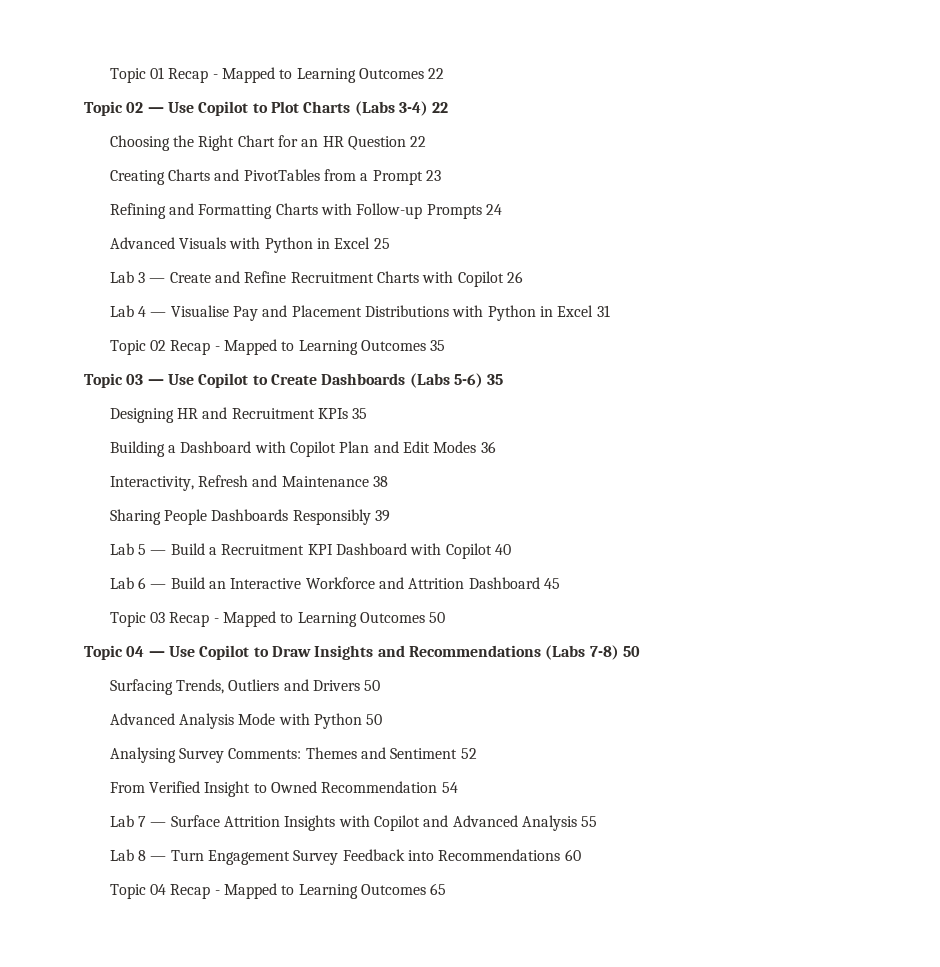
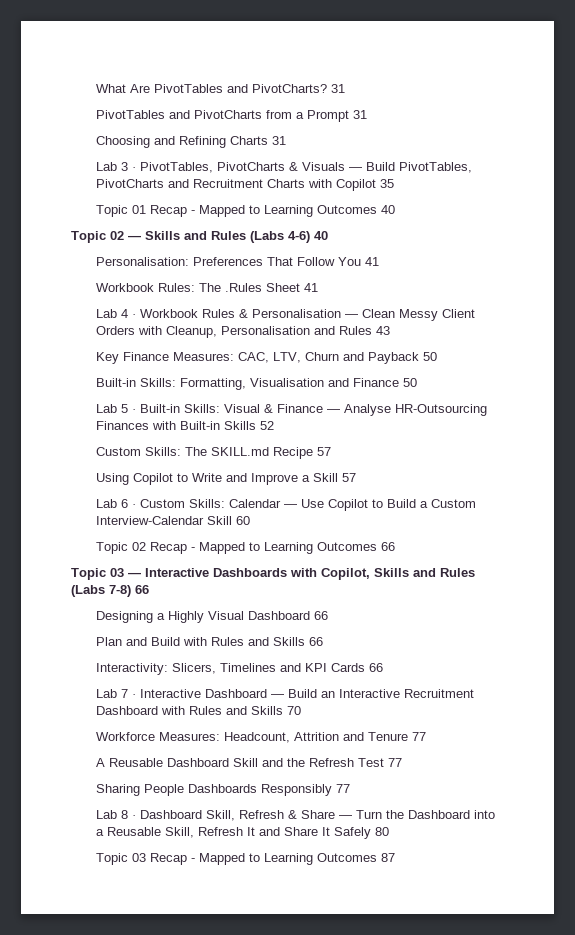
(109, 75) none -> [96,84,346,93] [96,110,368,122] [96,136,287,148] [96,162,473,173] [96,179,395,191] What Are PivotTables and PivotCharts? 31 // PivotTables and PivotCharts from a Prompt 31 // Choosing and Refining Charts 31 // Lab 3 · PivotTables, PivotCharts & Visuals — Build PivotTables, PivotCharts and Recruitment Charts with Copilot 35 //
[428,68,445,79] 22 -> [381,205,396,214] 40
[167,101,449,116] [109,135,427,151] [109,169,441,185] [109,203,502,219] [109,237,390,253] [109,271,523,287] [109,305,610,321] Use Copilot to Plot Charts (Labs 3-4) 22 // Choosing the Right Chart for an HR Question 22 // Creating Charts and PivotTables from a Prompt 23 // Refining and Formatting Charts with Follow-up Prompts 24 // Advanced Visuals with Python in Excel 25 // Lab 3 — Create and Refine Recruitment Charts with Copilot 26 // Lab 4 — Visualise Pay and Placement Distributions with Python in Excel 31 -> [145,231,328,243] [96,257,380,266] [96,283,319,292] [96,309,476,321] [96,326,391,338] [96,352,438,364] [96,378,418,390] [96,404,488,416] [96,421,275,430] [96,447,332,459] [96,473,357,485] [96,499,477,511] [96,516,251,525] Skills and Rules (Labs 4-6) 40 // Personalisation: Preferences That Follow You 41 // Workbook Rules: The .Rules Sheet 41 // Lab 4 · Workbook Rules & Personalisation — Clean Messy Client Orders with Cleanup, Personalisation and Rules 43 // Key Finance Measures: CAC, LTV, Churn and Payback 50 // Built-in Skills: Formatting, Visualisation and Finance 50 // Lab 5 · Built-in Skills: Visual & Finance — Analyse HR-Outsourcing Finances with Built-in Skills 52 // Custom Skills: The SKILL.md Recipe 57 // Using Copilot to Write and Improve a Skill 57 // Lab 6 · Custom Skills: Calendar — Use Copilot to Build a Custom Interview-Calendar Skill 60
[430,340,446,351] 35 -> [381,542,396,551] 66
[167,373,504,388] [109,407,368,423] [109,441,496,457] [109,475,389,491] Use Copilot to Create Dashboards (Labs 5-6) 35 // Designing HR and Recruitment KPIs 35 // Building a Dashboard with Copilot Plan and Edit Modes 36 // Interactivity, Refresh and Maintenance 38 -> [145,568,475,580] [71,585,149,597] [96,611,329,623] [96,637,324,646] [96,663,384,675] [96,689,475,698] [96,706,302,715] [96,732,427,743] [96,758,403,767] Interactive Dashboards with Copilot, Skills and Rules (Labs 7-8) 66 // Designing a Highly Visual Dashboard 66 // Plan and Build with Rules and Skills 66 // Interactivity: Slicers, Timelines and KPI Cards 66 // Lab 7 · Interactive Dashboard — Build an Interactive Recruitment Dashboard with Rules and Skills 70 // Workforce Measures: Headcount, Attrition and Tenure 77 // A Reusable Dashboard Skill and the Refresh Test 77
[375,510,391,522] [109,543,511,559] [109,577,560,589] 39 // Lab 5 — Build a Recruitment KPI Dashboard with Copilot 40 // Lab 6 — Build an Interactive Workforce and Attrition Dashboard 45 -> [336,784,351,793] [96,810,496,821] [96,827,390,839] 77 // Lab 8 · Dashboard Skill, Refresh & Share — Turn the Dashboard into a Reusable Skill, Refresh It and Share It Safely 80
[429,612,446,623] [84,645,640,660] [109,679,381,695] [109,713,383,729] [109,747,477,763] [109,781,458,797] [109,815,598,831] [109,849,581,865] [109,883,447,899] 50 // Topic 04 — Use Copilot to Draw Insights and Recommendations (Labs 7-8) 50 // Surfacing Trends, Outliers and Drivers 50 // Advanced Analysis Mode with Python 50 // Analysing Survey Comments: Themes and Sentiment 52 // From Verified Insight to Owned Recommendation 54 // Lab 7 — Surface Attrition Insights with Copilot and Advanced Analysis 55 // Lab 8 — Turn Engagement Survey Feedback into Recommendations 60 // Topic 04 Recap - Mapped to Learning Outcomes 65 -> [381,853,396,862] 87

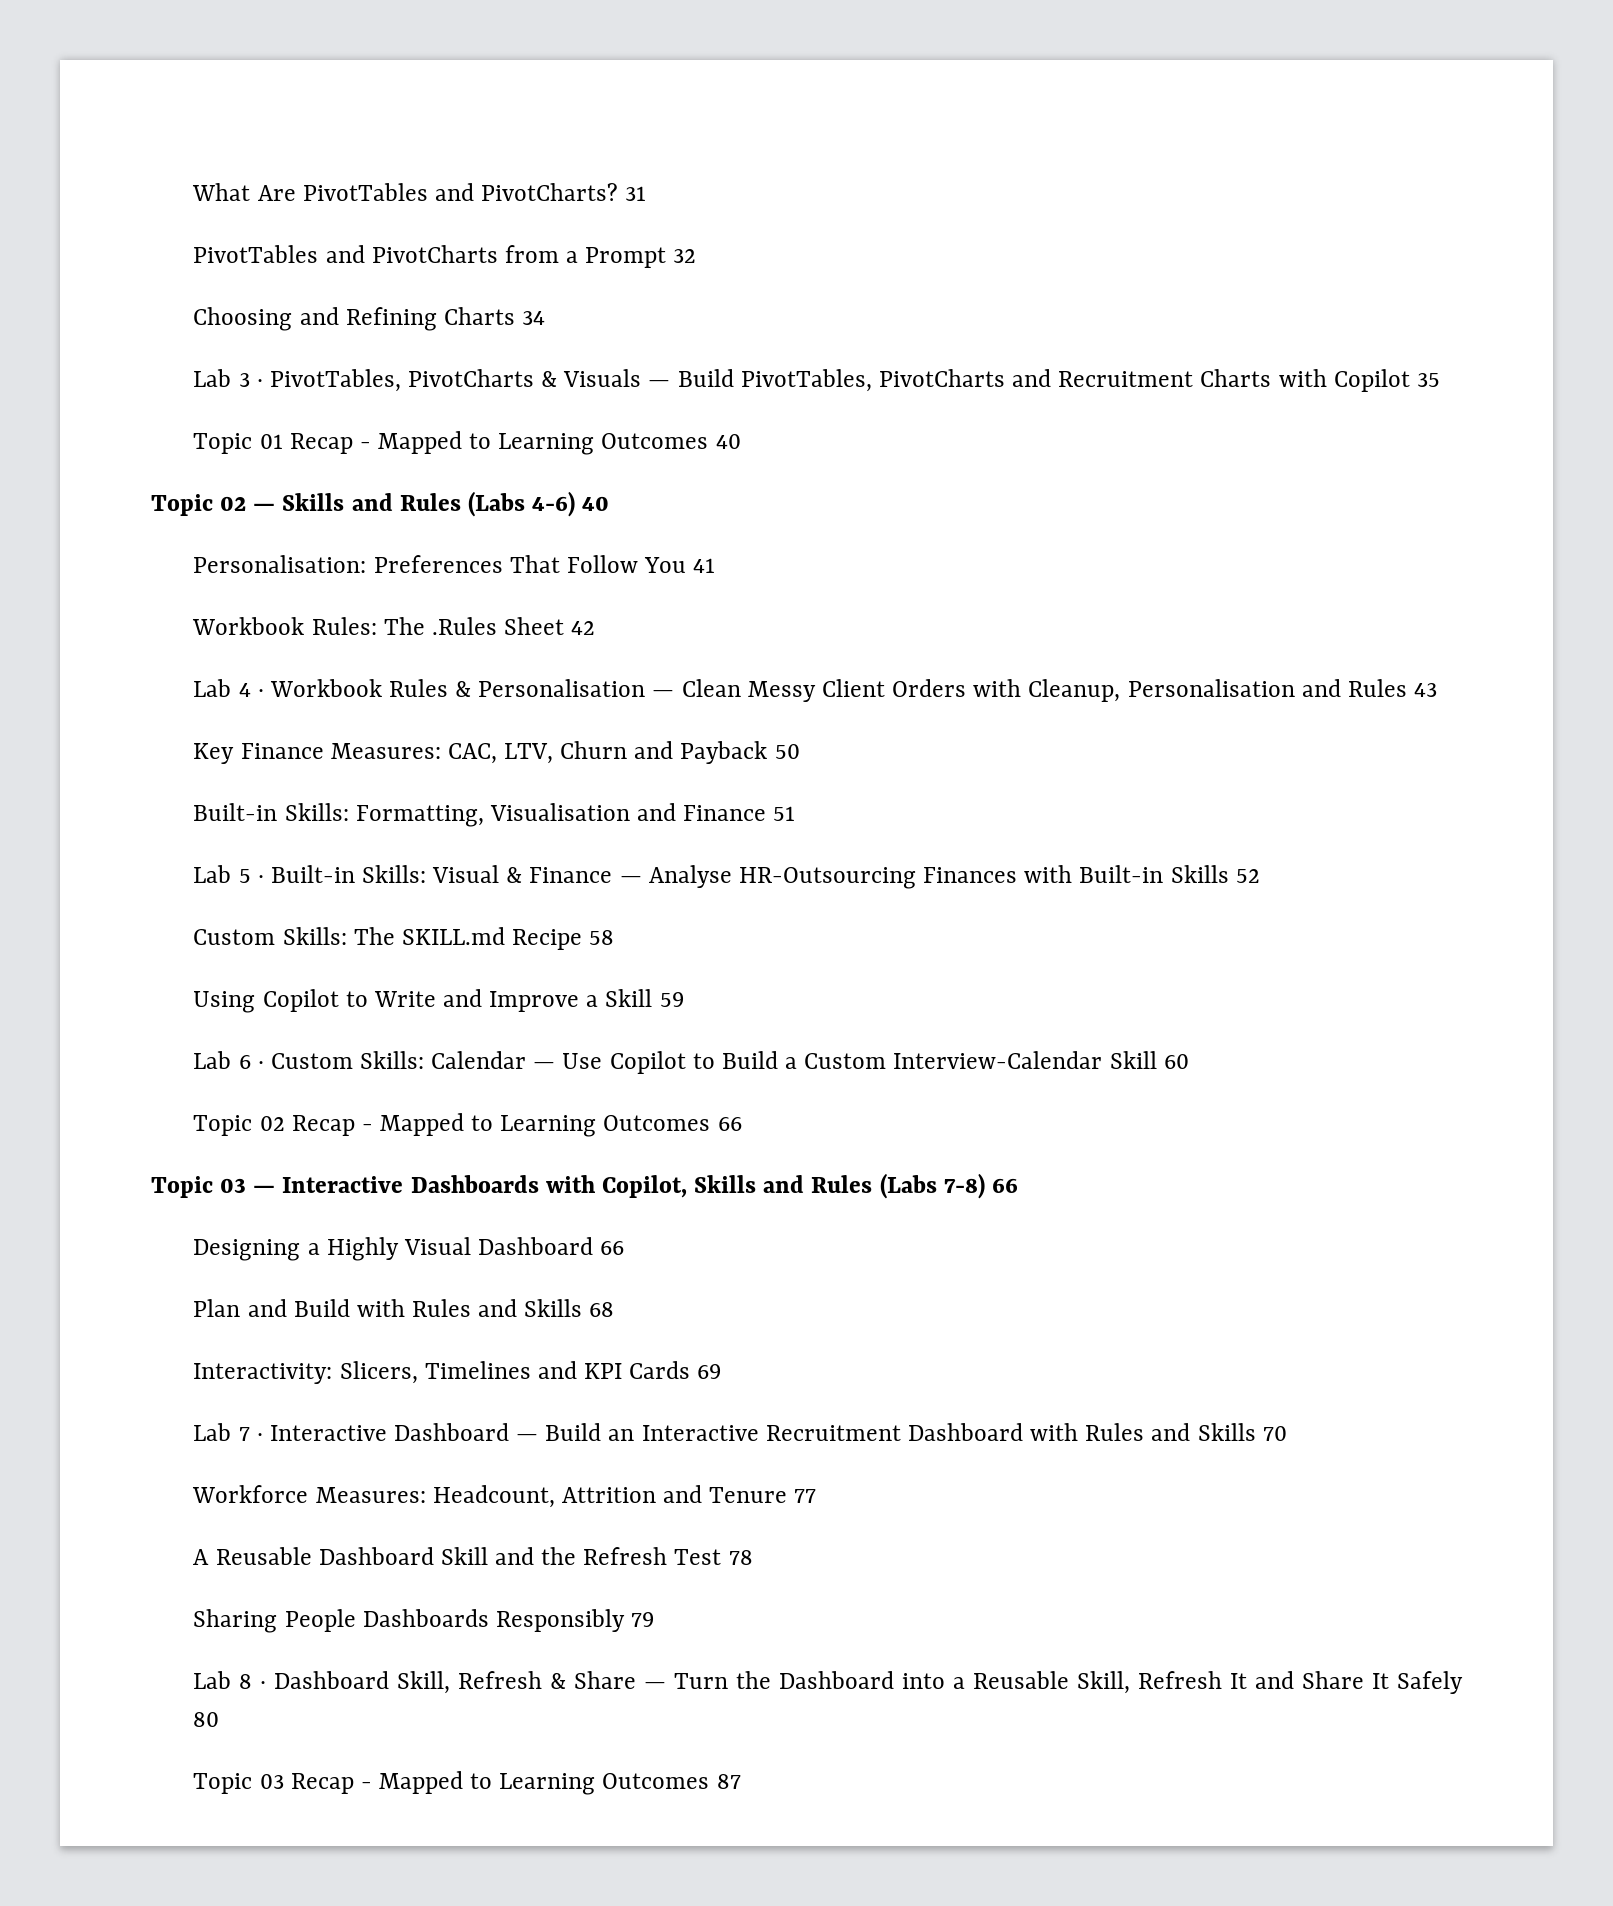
[353,110,368,119] 31 -> [673,249,697,263] 32
[272,136,287,145] 31 -> [522,311,546,325] 34
[304,283,319,292] 41 -> [571,621,596,635] 42
[403,378,418,387] 50 -> [773,806,796,821] 51
[317,447,332,456] 57 -> [589,930,615,945] 58
[342,473,357,482] 57 -> [659,992,684,1007] 59
[309,637,324,646] 66 -> [589,1302,615,1317] 68
[369,663,384,672] 66 -> [697,1364,722,1379] 69
[388,758,403,767] 77 -> [728,1550,753,1565] 78
[336,784,351,793] 77 -> [631,1612,655,1627] 79

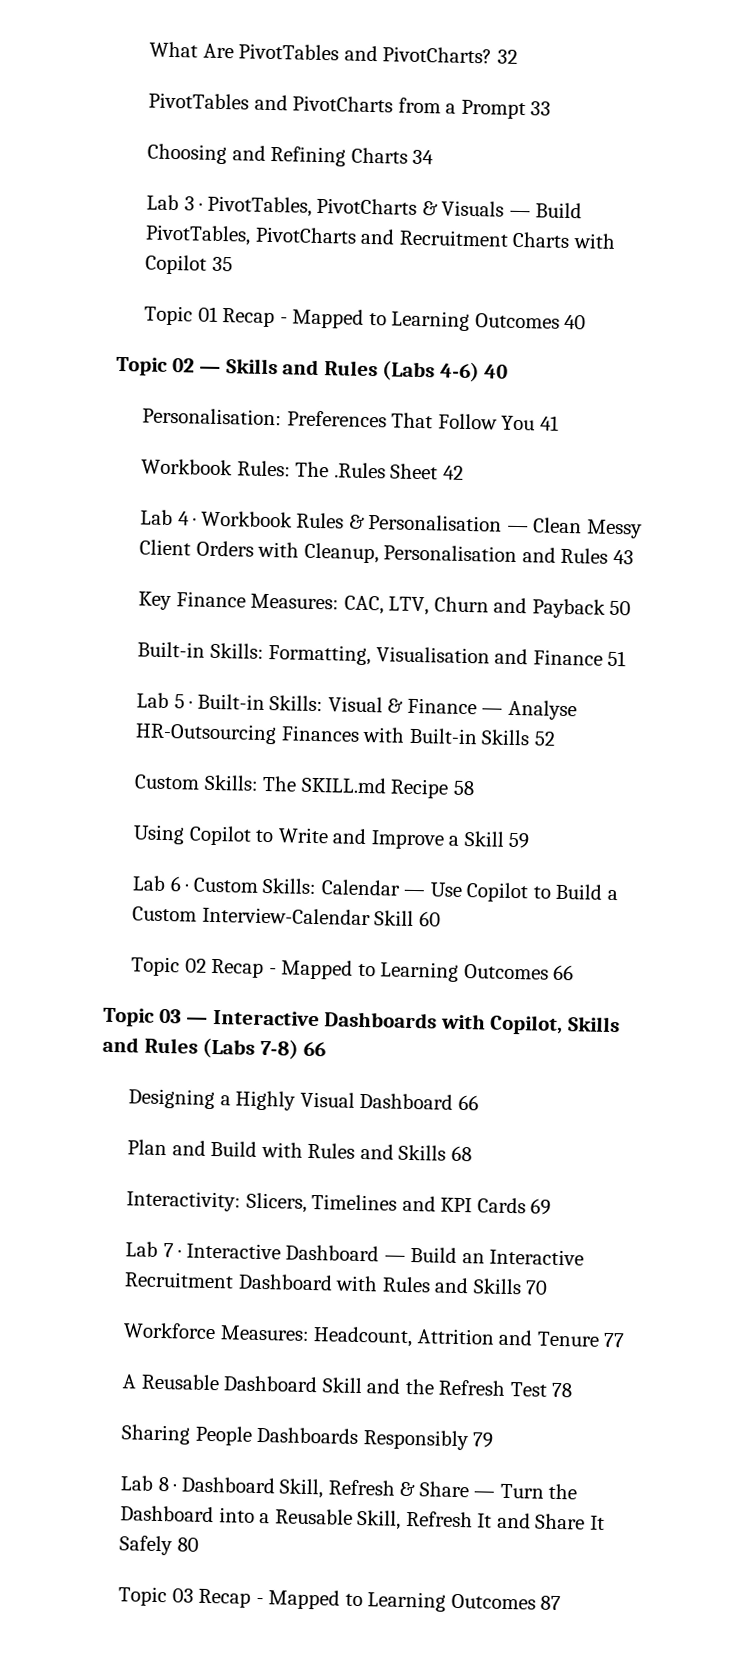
[625,186,647,201] 31 -> [496,49,518,64] 32
[673,249,697,263] 32 -> [530,101,552,116] 33

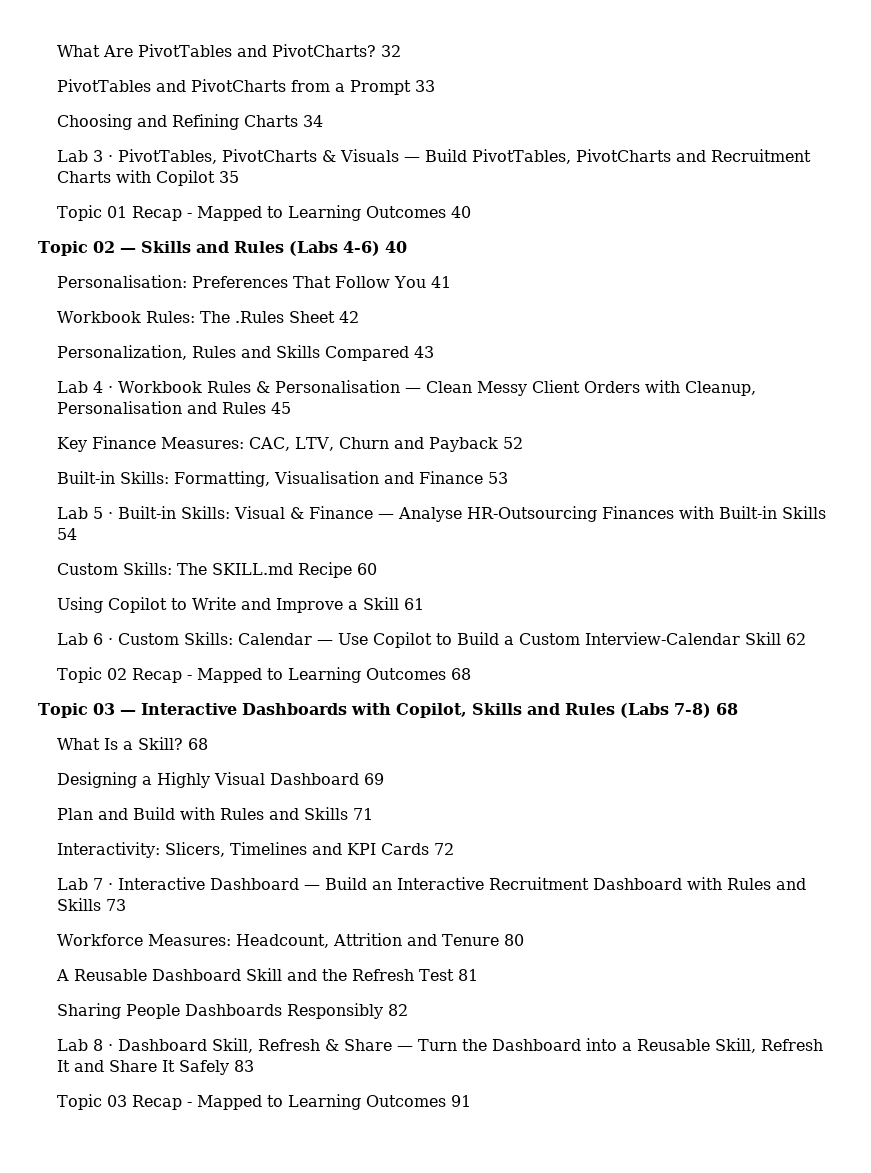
(464, 472) none -> [56,345,434,361] // Personalization, Rules and Skills Compared 43
[612,549,634,565] 43 -> [270,402,291,414] 45
[609,600,632,616] 50 -> [502,437,523,449] 52
[607,650,627,667] 51 -> [487,472,508,484] 53
[533,731,556,746] 52 -> [56,528,77,540] 54
[452,780,475,796] 58 -> [356,563,377,575] 60
[508,832,531,849] 59 -> [403,598,424,610] 61
[418,911,441,927] 60 -> [785,633,806,645] 62
[553,964,575,981] 66 -> [450,668,471,680] 68
[303,1041,327,1057] 66 -> [715,703,738,715] [56,737,208,750] 68 // What Is a Skill? 68
[457,1094,479,1111] 66 -> [363,773,384,785] 69
[450,1145,472,1162] 68 -> [352,808,373,820] 71
[530,1198,552,1215] 69 -> [433,843,454,855] 72
[525,1280,549,1295] 70 -> [105,899,126,911] 73
[603,1332,625,1348] 77 -> [503,934,524,946] 80
[551,1382,573,1398] 78 -> [457,969,478,981] 81
[472,1432,494,1448] 79 -> [387,1004,408,1016] 82
[176,1537,199,1552] 80 -> [233,1060,254,1072] 83
[540,1595,562,1611] 87 -> [450,1095,471,1107] 91

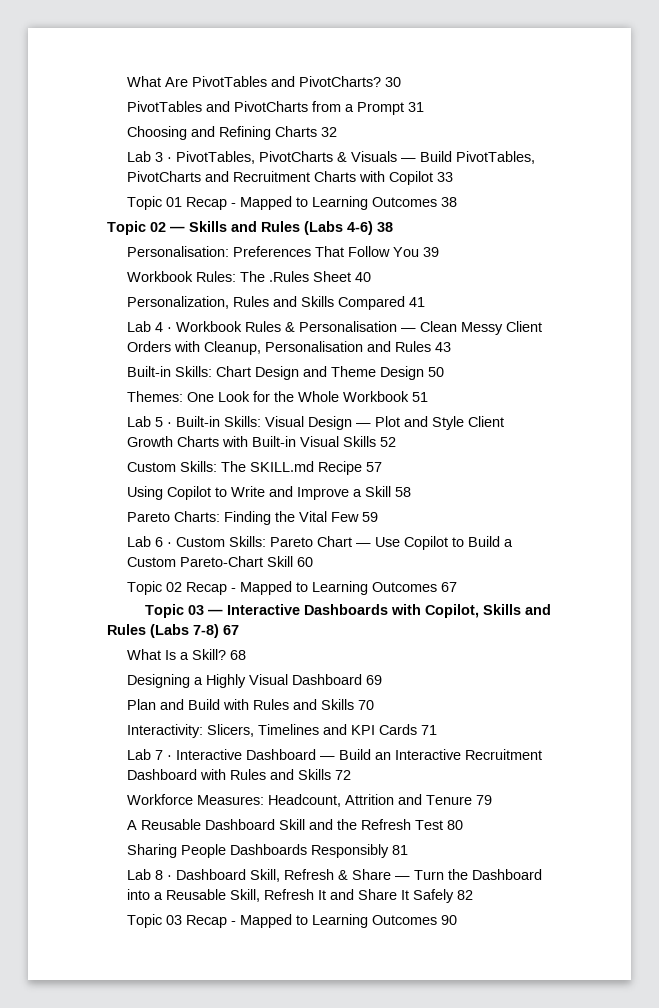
[380,45,401,57] 32 -> [384,77,401,87] 30
[414,80,435,92] 33 -> [407,102,424,112] 31
[302,115,323,127] 34 -> [320,127,337,137] 32
[218,171,239,183] 35 -> [436,172,453,182] 33
[450,206,471,218] 40 -> [440,197,457,207] 38
[384,241,407,253] 40 -> [377,222,393,232] 38
[430,276,451,288] 41 -> [422,247,439,257] 39
[338,311,359,323] 42 -> [354,272,371,282] 40
[413,346,434,358] 43 -> [408,297,425,307] 41
[270,402,291,414] [56,436,523,452] [56,471,508,487] 45 // Key Finance Measures: CAC, LTV, Churn and Payback 52 // Built-in Skills: Formatting, Visualisation and Finance 53 -> [434,342,451,352] [126,366,444,380] [126,391,428,402] 43 // Built-in Skills: Chart Design and Theme Design 50 // Themes: One Look for the Whole Workbook 51
[289,506,826,522] [56,528,77,540] & Finance — Analyse HR-Outsourcing Finances with Built-in Skills 54 -> [307,416,504,430] [126,436,396,447] Design — Plot and Style Client Growth Charts with Built-in Visual Skills 52
[356,563,377,575] 60 -> [365,462,382,472] 57
[403,598,424,610] 61 -> [394,487,411,497] [126,511,378,525] 58 // Pareto Charts: Finding the Vital Few 59
[237,633,312,645] Calendar -> [269,536,352,547] Pareto Chart
[584,632,806,645] Interview-Calendar Skill 62 -> [179,556,313,567] Pareto-Chart Skill 60
[450,668,471,680] 68 -> [440,582,457,592] 67
[715,703,738,715] 68 -> [223,625,239,635] 67
[352,808,373,820] 71 -> [357,700,374,710] 70
[433,843,454,855] 72 -> [420,725,437,735] 71
[105,899,126,911] 73 -> [334,770,351,780] 72
[503,934,524,946] 80 -> [475,795,492,805] 79
[457,969,478,981] 81 -> [446,820,463,830] 80
[387,1004,408,1016] 82 -> [391,845,408,855] 81
[233,1060,254,1072] 83 -> [456,890,473,900] 82
[450,1095,471,1107] 91 -> [440,915,457,925] 90

